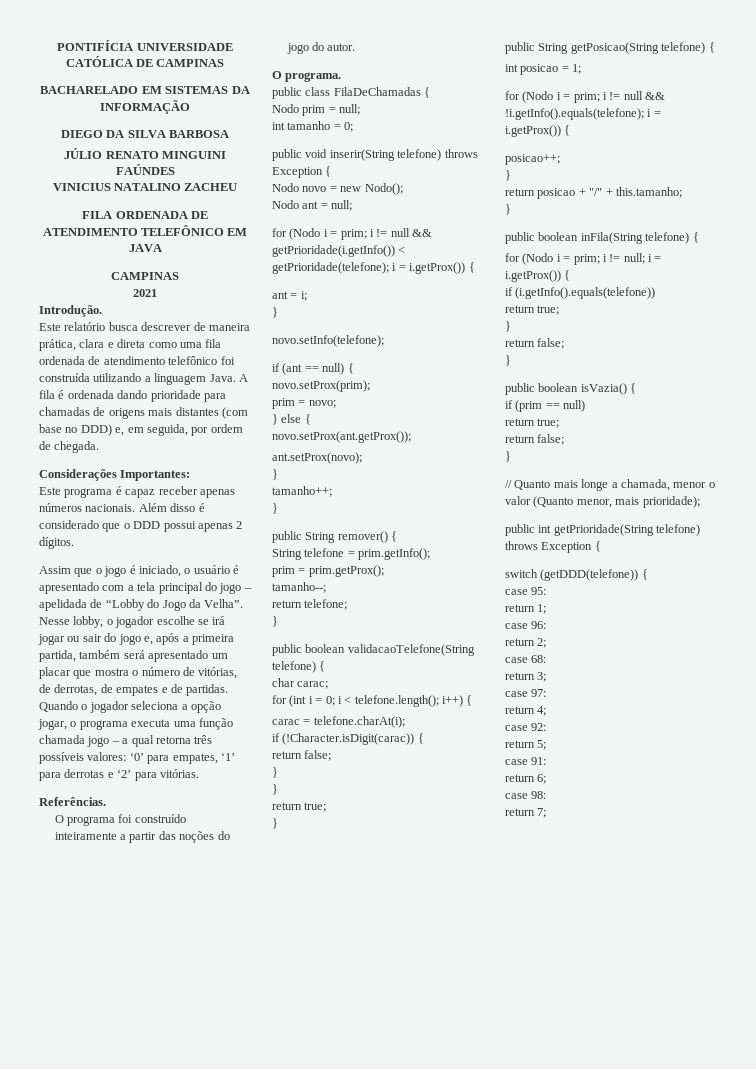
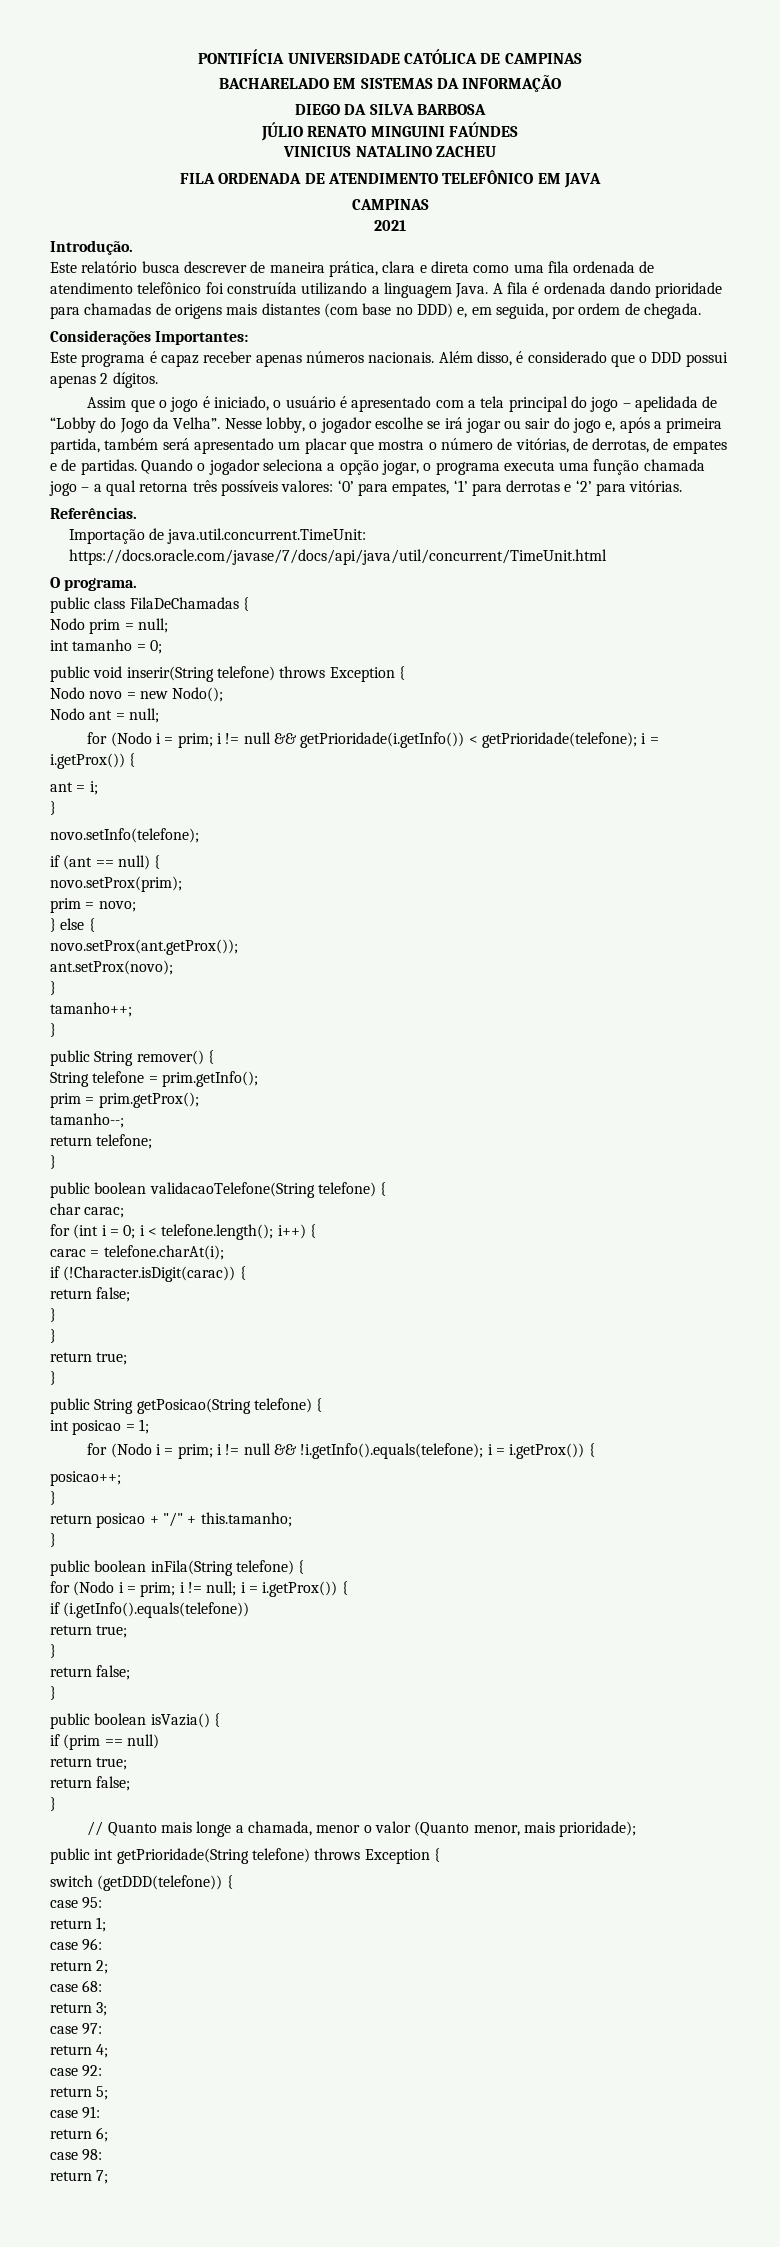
[170,503,196,512] disso -> [476,351,512,366] disso,
[54,814,186,826] [54,831,230,843] [286,42,356,54] O programa foi construído inteiramente a partir das noções do jogo do autor. -> [68,528,367,544] [68,549,607,565] Importação de java.util.concurrent.TimeUnit: https://docs.oracle.com/javase/7/docs/api/java/util/concurrent/TimeUnit.html

